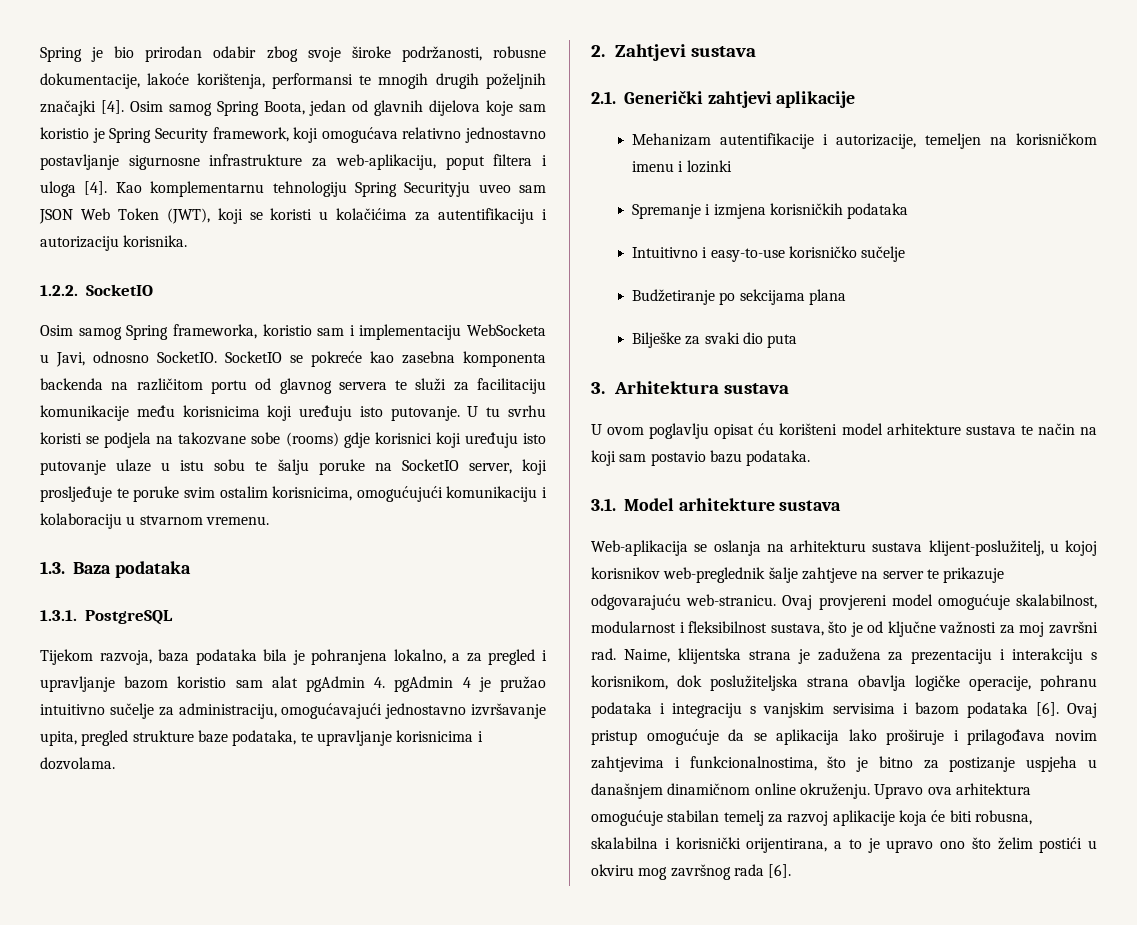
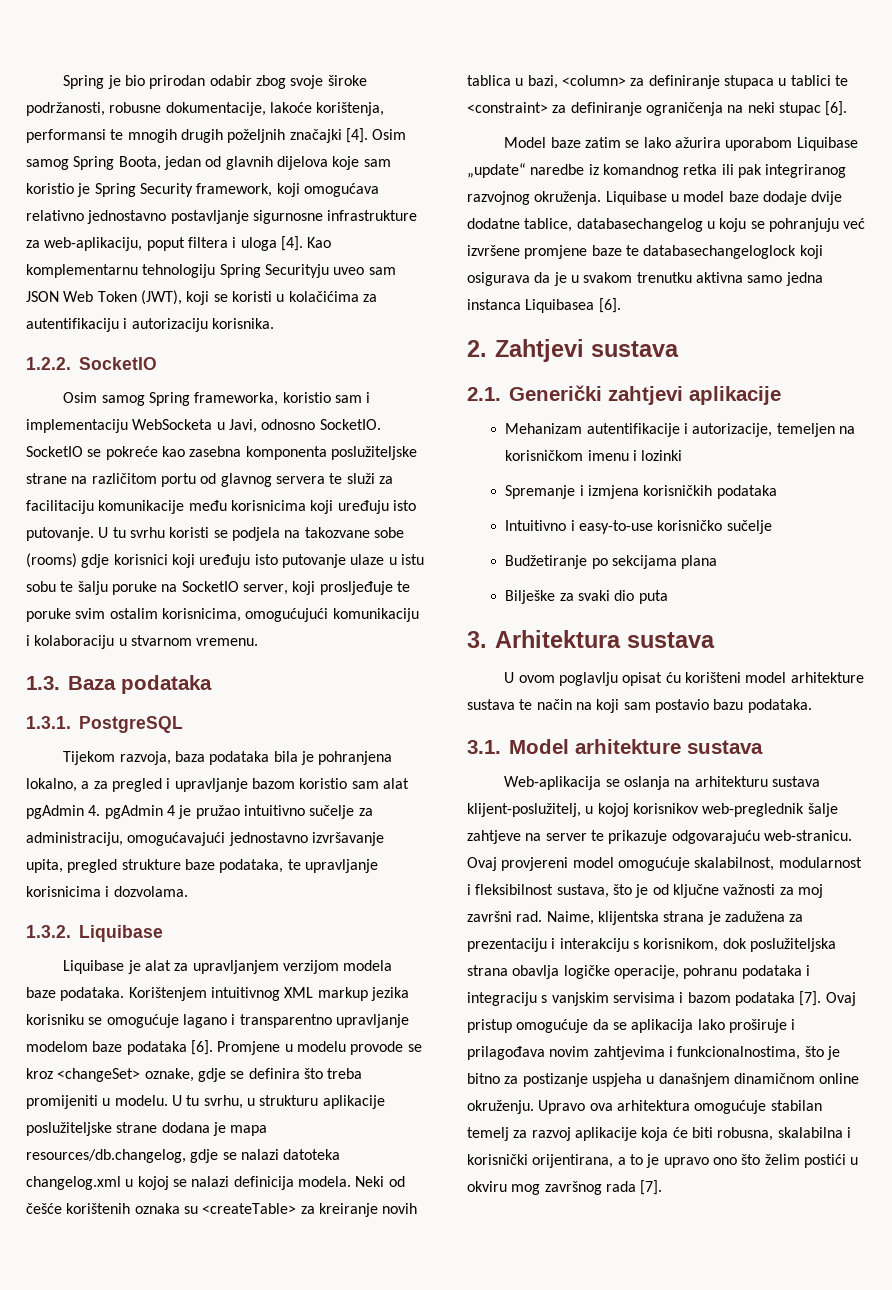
[40,378,103,390] backenda -> [330,446,417,460] [26,473,67,484] poslužiteljske strane
(115, 763) none -> [26,925,163,942] [63,960,393,974] [26,987,409,1001] [26,1014,409,1028] [26,1040,422,1055] [26,1068,363,1082] [26,1095,385,1109] [26,1122,268,1136] [26,1149,341,1163] [26,1176,405,1190] [26,1203,418,1217] [467,75,848,89] [467,101,848,116] [504,137,858,151] [467,163,847,178] [467,191,843,205] [467,218,866,232] [467,245,823,259] [467,272,823,286] [467,298,621,313] // 1.3.2. Liquibase // Liquibase je alat za upravljanjem verzijom modela baze podataka. Korištenjem intuitivnog XML markup jezika korisniku se omogućuje lagano i transparentno upravljanje modelom baze podataka [6]. Promjene u modelu provode se kroz <changeSet> oznake, gdje se definira što treba promijeniti u modelu. U tu svrhu, u strukturu aplikacije poslužiteljske strane dodana je mapa resources/db.changelog, gdje se nalazi datoteka changelog.xml u kojoj se nalazi definicija modela. Neki od češće korištenih oznaka su <createTable> za kreiranje novih tablica u bazi, <column> za definiranje stupaca u tablici te <constraint> za definiranje ograničenja na neki stupac [6]. // Model baze zatim se lako ažurira uporabom Liquibase „update“ naredbe iz komandnog retka ili pak integriranog razvojnog okruženja. Liquibase u model baze dodaje dvije dodatne tablice, databasechangelog u koju se pohranjuju već izvršene promjene baze te databasechangeloglock koji osigurava da je u svakom trenutku aktivna samo jedna instanca Liquibasea [6].
[1035,702,1059,716] [6]. -> [799,991,822,1006] [7].
[768,864,792,878] [6]. -> [640,1180,663,1195] [7].

